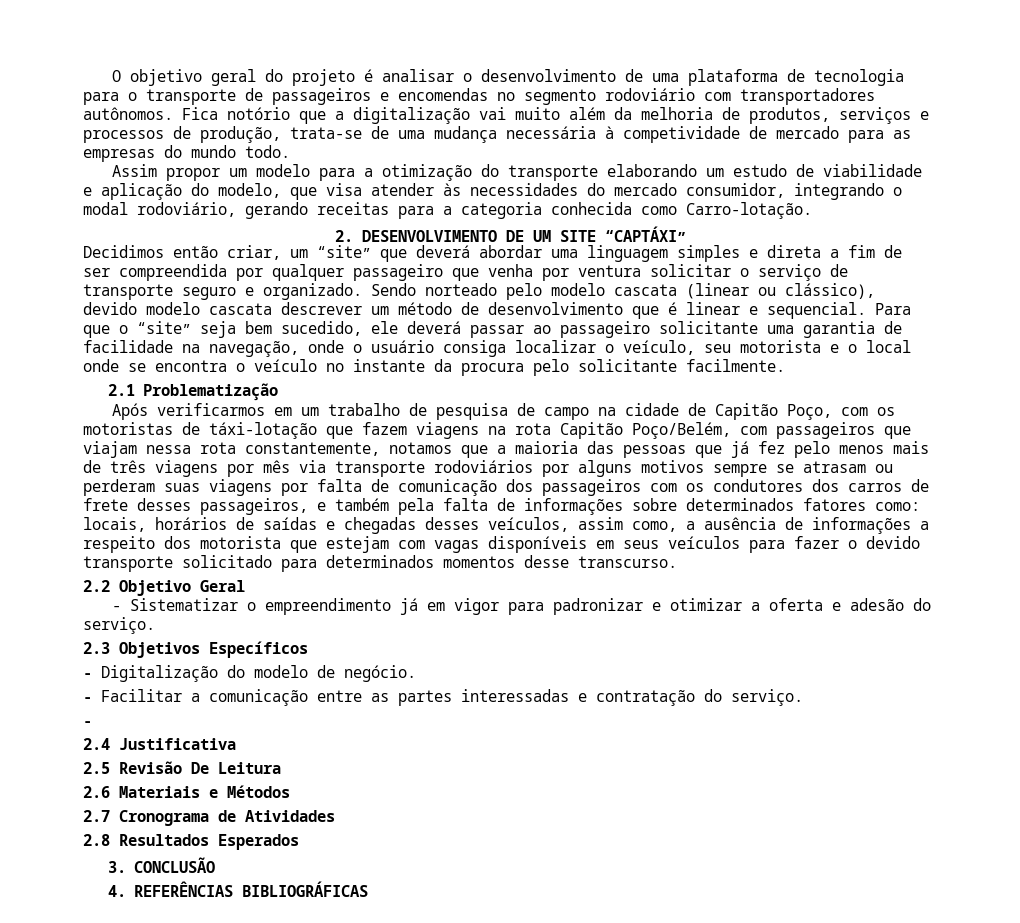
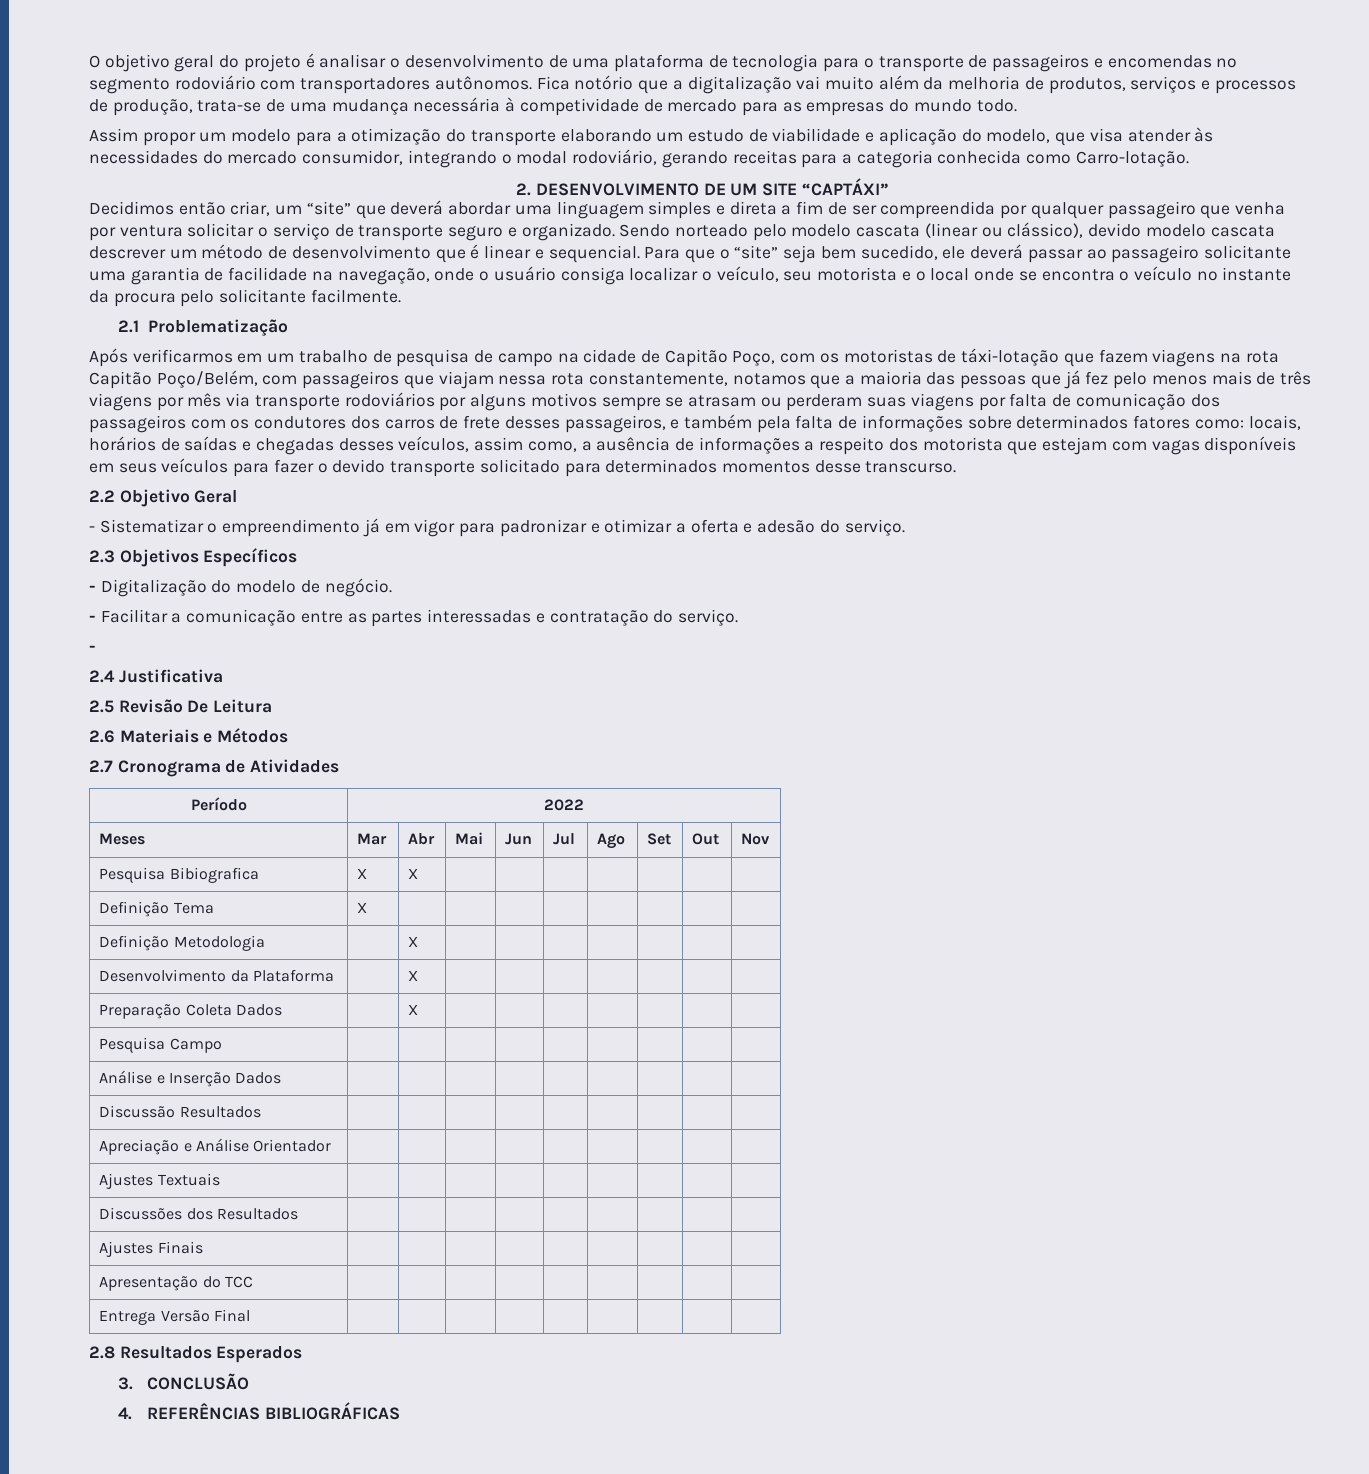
(335, 816) none -> [190,797,247,811] [544,799,584,811] [99,833,146,845] [357,833,388,845] [408,833,436,845] [455,832,484,845] [505,833,533,845] [553,833,576,845] [597,833,626,849] [647,833,672,845] [692,833,720,845] [741,833,771,845] [99,867,259,883] [357,868,368,879] [408,868,419,879] [99,901,214,917] [357,902,368,913] [99,935,265,951] [408,936,419,947] [99,969,334,982] [408,970,419,981] [99,1004,282,1019] [408,1004,419,1015] [99,1037,222,1053] [99,1070,282,1087] [99,1105,261,1118] [99,1138,332,1155] [99,1173,220,1189] [99,1207,298,1220] [99,1241,203,1257] [99,1276,253,1291] [99,1309,250,1325] // Período | 2022 // Meses | Mar | Abr | Mai | Jun | Jul | Ago | Set | Out | Nov // Pesquisa Bibiografica | X | X | | | | | | | // Definição Tema | X | | | | | | | | // Definição Metodologia | | X | | | | | | | // Desenvolvimento da Plataforma | | X | | | | | | | // Preparação Coleta Dados | | X | | | | | | | // Pesquisa Campo | | | | | | | | | // Análise e Inserção Dados | | | | | | | | | // Discussão Resultados | | | | | | | | | // Apreciação e Análise Orientador | | | | | | | | | // Ajustes Textuais | | | | | | | | | // Discussões dos Resultados | | | | | | | | | // Ajustes Finais | | | | | | | | | // Apresentação do TCC | | | | | | | | | // Entrega Versão Final | | | | | | | | |

